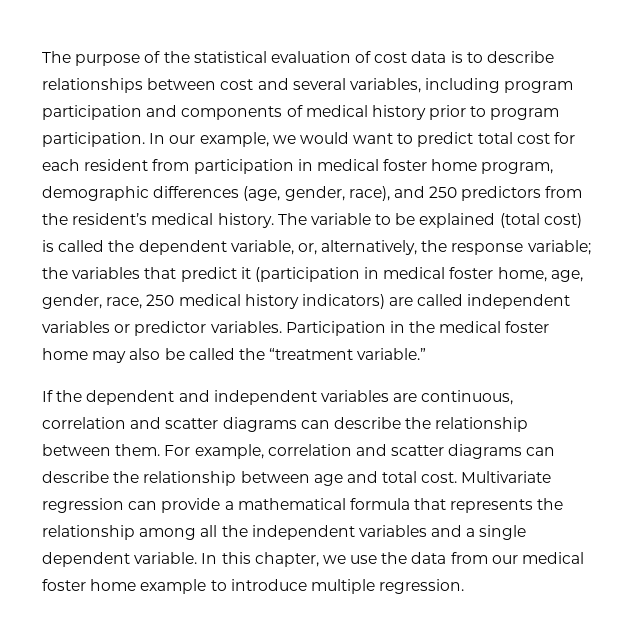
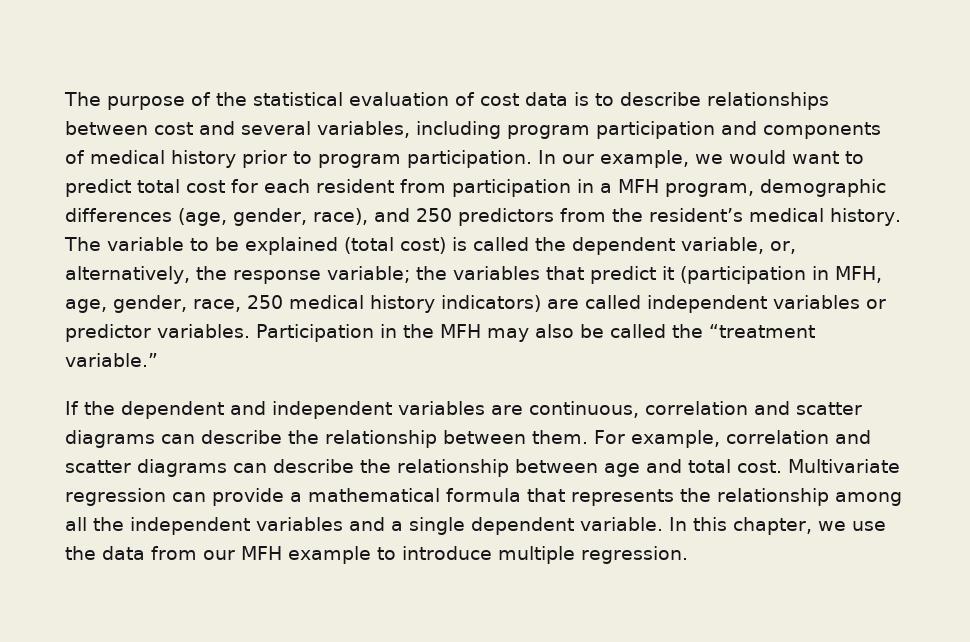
[316,159,478,171] medical foster home -> [600,179,659,193] a MFH
[383,267,547,282] medical foster home, -> [835,266,882,283] MFH,
[439,321,550,333] [42,348,88,360] medical foster home -> [439,324,481,338] MFH
[522,552,585,564] [42,579,137,591] medical foster home -> [241,546,282,560] MFH

